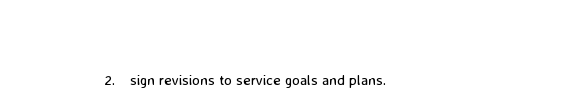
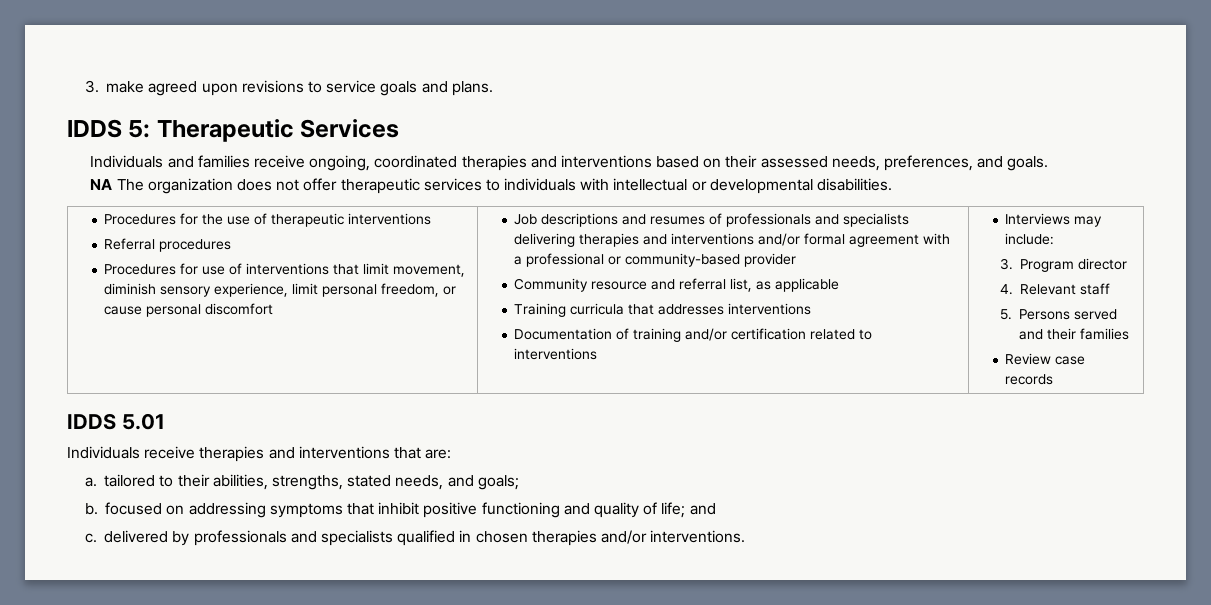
[103,75,156,88] 2. sign -> [84,80,238,96] 3. make agreed upon
(387, 81) none -> [67,119,400,142] [90,155,1049,171] [90,178,893,194] [104,213,432,227] [104,238,232,252] [104,263,466,277] [104,283,457,297] [104,303,274,317] [514,213,910,227] [514,233,951,247] [514,253,797,267] [514,278,840,292] [514,303,812,317] [514,328,873,342] [514,348,598,360] [1005,213,1103,227] [1005,233,1055,245] [1000,258,1128,272] [1000,283,1111,295] [1000,309,1118,320] [1019,328,1130,340] [1005,353,1086,365] [1005,374,1054,385] [67,413,165,430] [67,446,452,462] [84,474,519,490] [84,502,716,518] [84,530,746,546] // IDDS 5: Therapeutic Services // Individuals and families receive ongoing, coordinated therapies and interventions based on their assessed needs, preferences, and goals. // NA The organization does not offer therapeutic services to individuals with intellectual or developmental disabilities. // Procedures for the use of therapeutic interventions // Referral procedures // Procedures for use of interventions that limit movement, diminish sensory experience, limit personal freedom, or cause personal discomfort | Job descriptions and resumes of professionals and specialists delivering therapies and interventions and/or formal agreement with a professional or community-based provider // Community resource and referral list, as applicable // Training curricula that addresses interventions // Documentation of training and/or certification related to interventions | Interviews may include: // 3. Program director // 4. Relevant staff // 5. Persons served and their families // Review case records // IDDS 5.01 // Individuals receive therapies and interventions that are: // a. tailored to their abilities, strengths, stated needs, and goals; // b. focused on addressing symptoms that inhibit positive functioning and quality of life; and // c. delivered by professionals and specialists qualified in chosen therapies and/or interventions.

